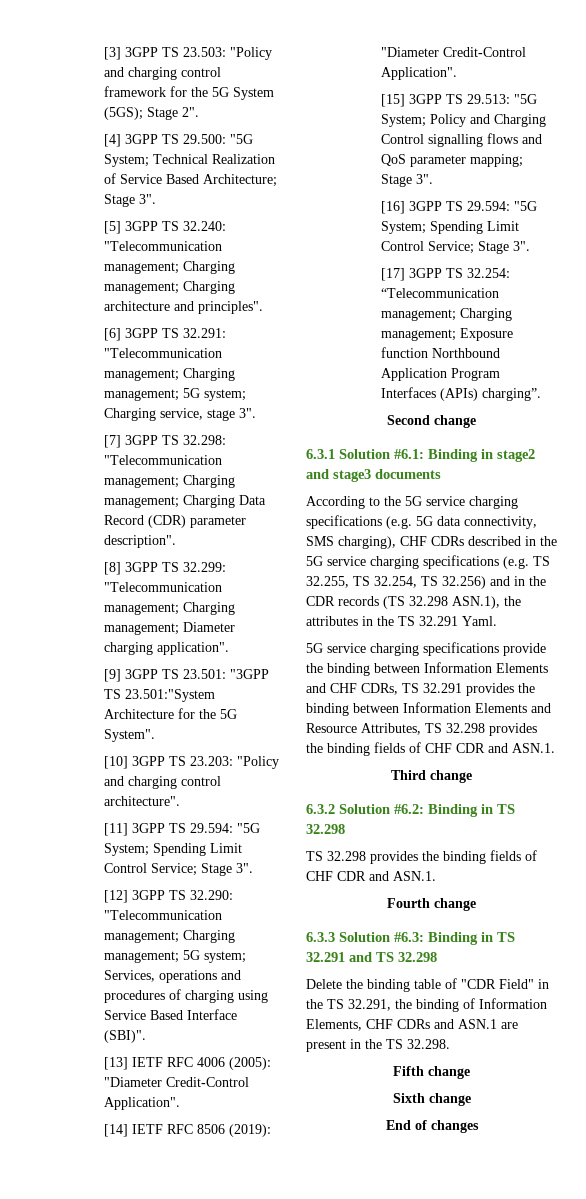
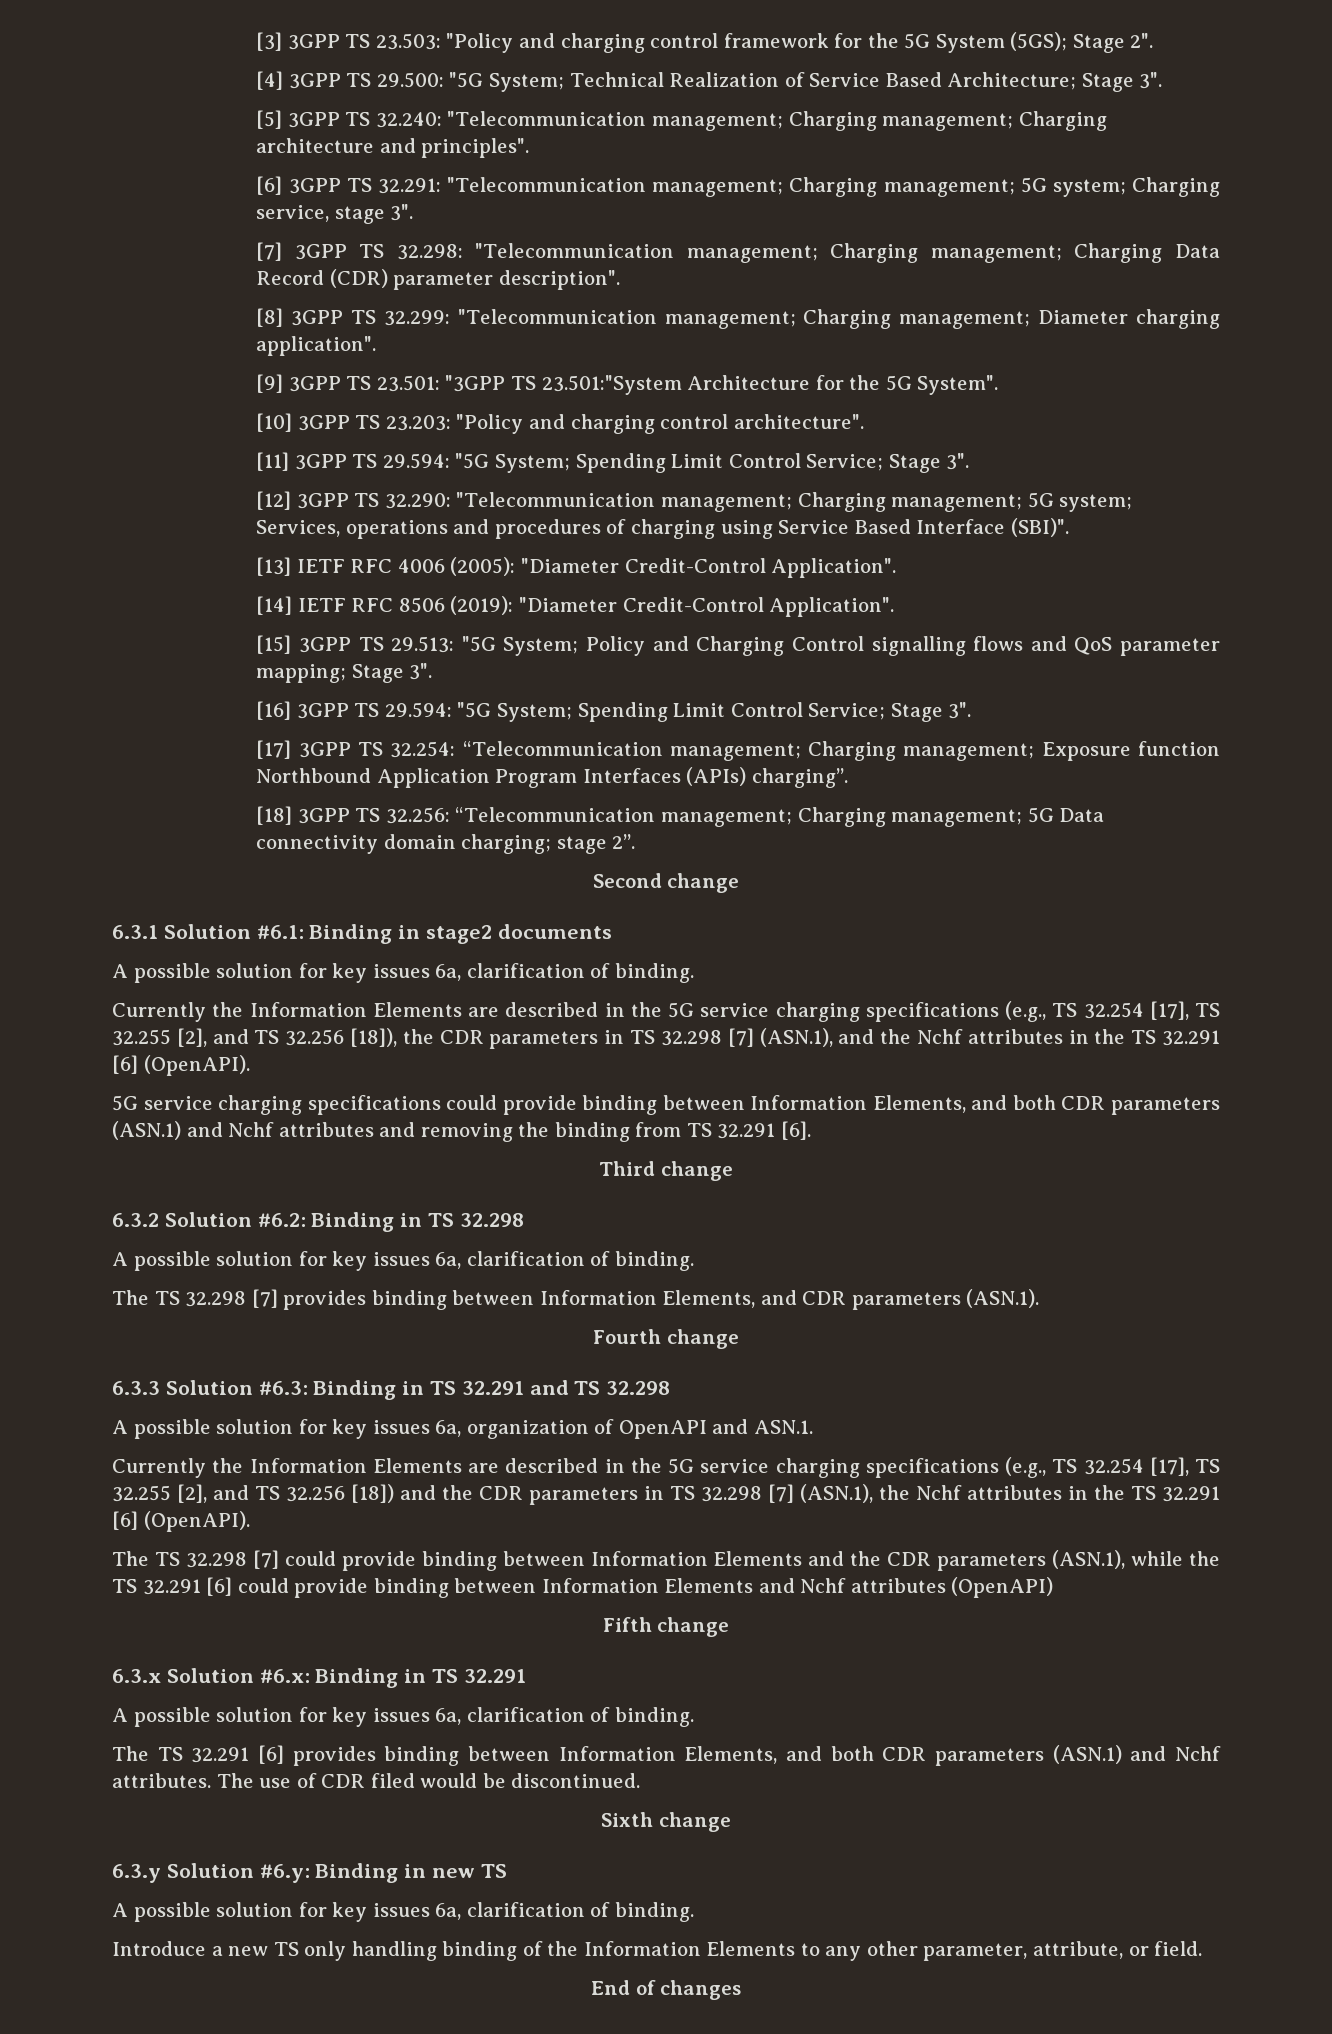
(542, 394) none -> [256,806,1105,827] [256,834,636,854] // [18] 3GPP TS 32.256: “Telecommunication management; Charging management; 5G Data connectivity domain charging; stage 2”.
[306,469,371,482] and stage3 -> (493, 934) none
[306,496,518,509] [306,515,537,529] [306,536,557,549] [306,555,550,569] [306,576,546,589] [306,596,521,609] [306,616,497,626] [306,642,546,656] [306,662,548,676] [306,683,535,696] [306,702,551,716] [306,723,537,736] [306,742,555,756] According to the 5G service charging specifications (e.g. 5G data connectivity, SMS charging), CHF CDRs described in the 5G service charging specifications (e.g. TS 32.255, TS 32.254, TS 32.256) and in the CDR records (TS 32.298 ASN.1), the attributes in the TS 32.291 Yaml. // 5G service charging specifications provide the binding between Information Elements and CHF CDRs, TS 32.291 provides the binding between Information Elements and Resource Attributes, TS 32.298 provides the binding fields of CHF CDR and ASN.1. -> [112,963,694,983] [112,1001,1220,1022] [112,1028,1221,1049] [112,1055,250,1076] [112,1095,1220,1115] [112,1121,811,1142] A possible solution for key issues 6a, clarification of binding. // Currently the Information Elements are described in the 5G service charging specifications (e.g., TS 32.254 [17], TS 32.255 [2], and TS 32.256 [18]), the CDR parameters in TS 32.298 [7] (ASN.1), and the Nchf attributes in the TS 32.291 [6] (OpenAPI). // 5G service charging specifications could provide binding between Information Elements, and both CDR parameters (ASN.1) and Nchf attributes and removing the binding from TS 32.291 [6].
[306,850,537,864] [306,871,436,881] TS 32.298 provides the binding fields of CHF CDR and ASN.1. -> [112,1251,694,1271] [112,1289,1040,1310] A possible solution for key issues 6a, clarification of binding. // The TS 32.298 [7] provides binding between Information Elements, and CDR parameters (ASN.1).
[306,978,549,992] [306,998,547,1012] [306,1019,518,1031] [306,1039,450,1052] [393,1066,470,1079] [392,1093,471,1106] Delete the binding table of "CDR Field" in the TS 32.291, the binding of Information Elements, CHF CDRs and ASN.1 are present in the TS 32.298. // Fifth change // Sixth change -> [112,1419,813,1439] [112,1457,1220,1478] [112,1484,1220,1505] [112,1511,250,1532] [112,1550,1220,1571] [112,1577,1054,1598] [602,1617,730,1637] [112,1668,526,1688] [112,1707,694,1727] [112,1745,1221,1766] [112,1773,641,1788] [601,1812,731,1832] [112,1863,507,1883] [112,1902,694,1922] [112,1941,1203,1961] A possible solution for key issues 6a, organization of OpenAPI and ASN.1. // Currently the Information Elements are described in the 5G service charging specifications (e.g., TS 32.254 [17], TS 32.255 [2], and TS 32.256 [18]) and the CDR parameters in TS 32.298 [7] (ASN.1), the Nchf attributes in the TS 32.291 [6] (OpenAPI). // The TS 32.298 [7] could provide binding between Information Elements and the CDR parameters (ASN.1), while the TS 32.291 [6] could provide binding between Information Elements and Nchf attributes (OpenAPI) // Fifth change // 6.3.x Solution #6.x: Binding in TS 32.291 // A possible solution for key issues 6a, clarification of binding. // The TS 32.291 [6] provides binding between Information Elements, and both CDR parameters (ASN.1) and Nchf attributes. The use of CDR filed would be discontinued. // Sixth change // 6.3.y Solution #6.y: Binding in new TS // A possible solution for key issues 6a, clarification of binding. // Introduce a new TS only handling binding of the Information Elements to any other parameter, attribute, or field.

